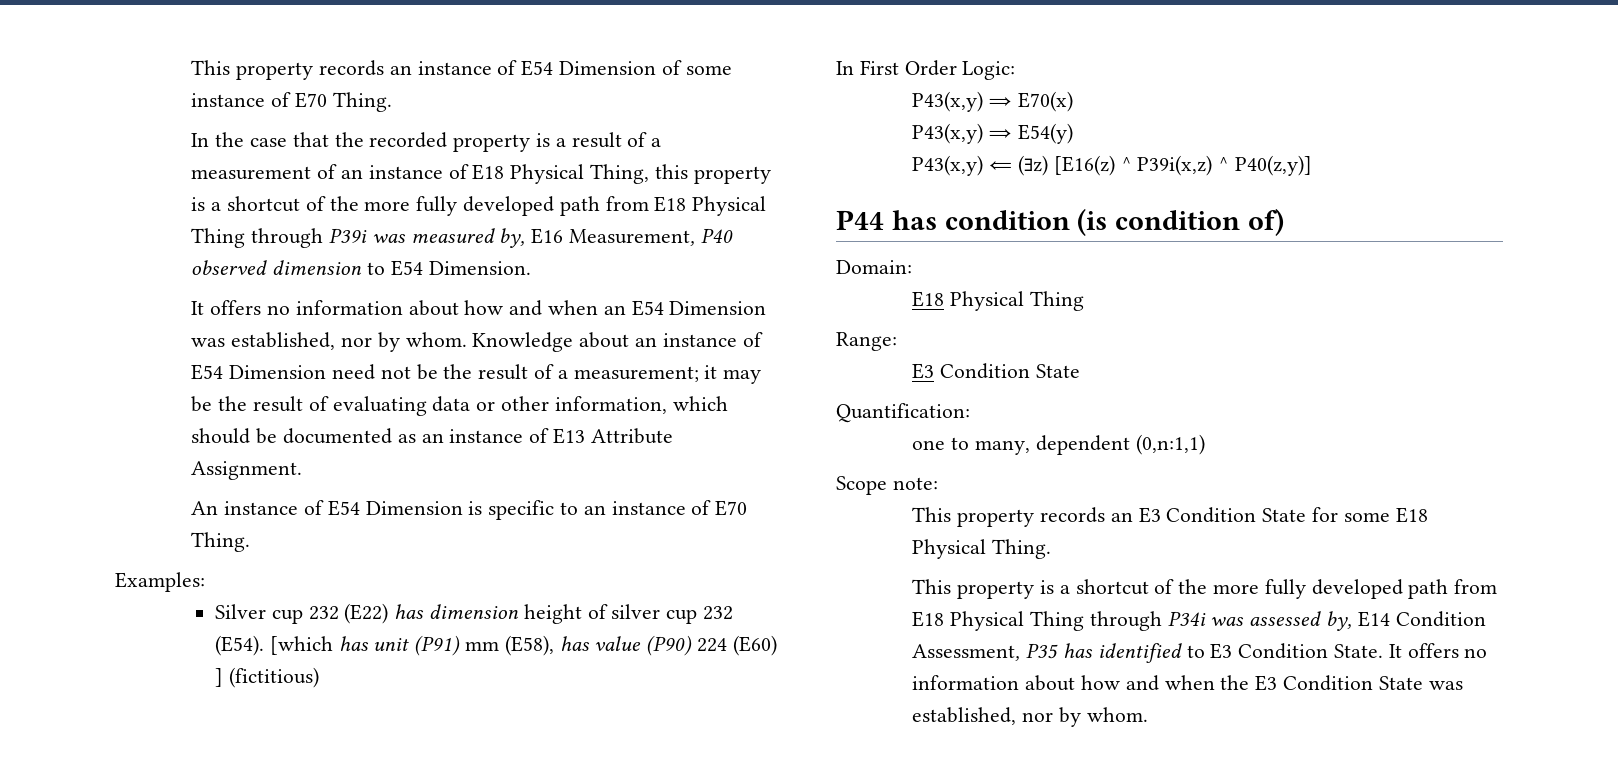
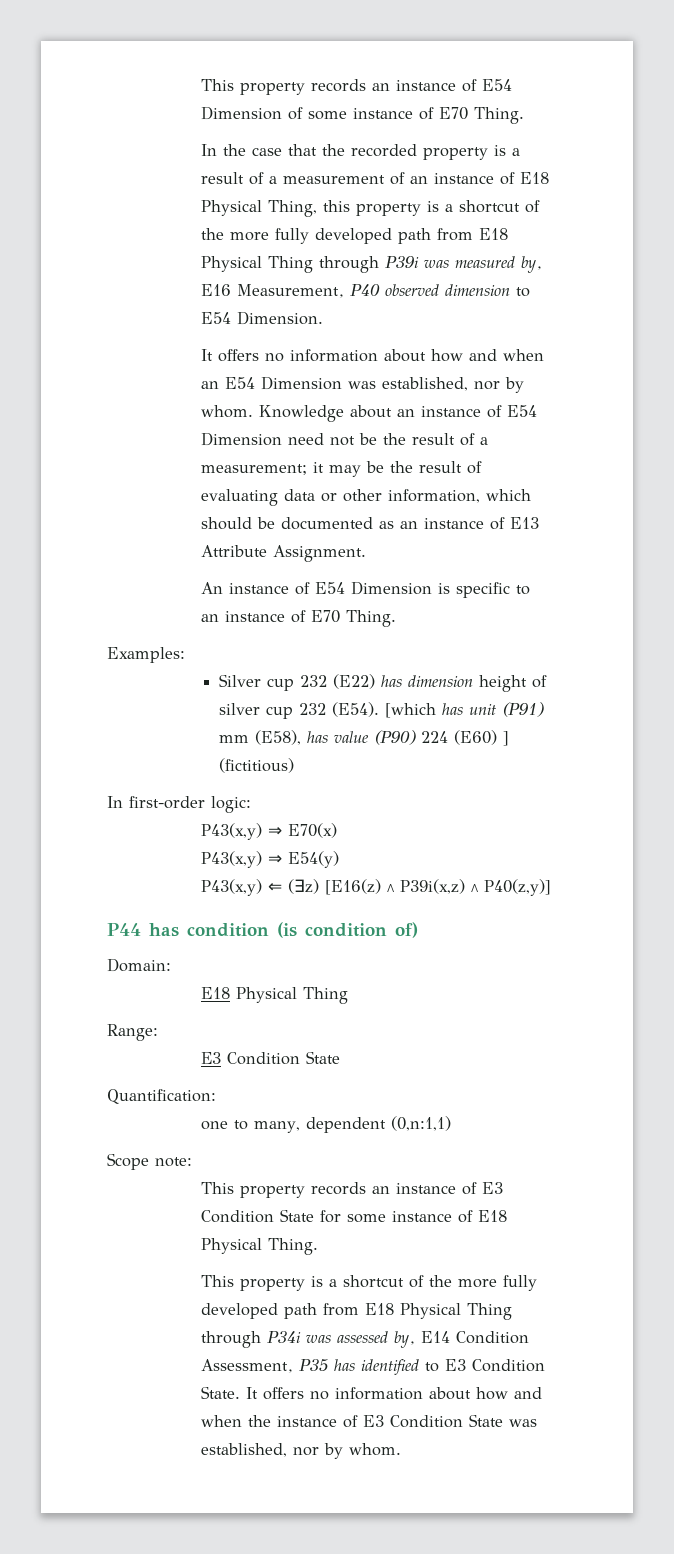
[859,60,1016,80] First Order Logic: -> [129,796,251,813] first-order logic:
[1120,155,1230,176] ˄ P39i(x,z) ˄ -> [386,879,478,894] ∧ P39i(x,z) ∧
(1133, 517) none -> [395,1182,477,1195] instance of
(1390, 517) none -> [391,1210,473,1223] instance of
(1250, 682) none -> [276,1415,358,1428] instance of

